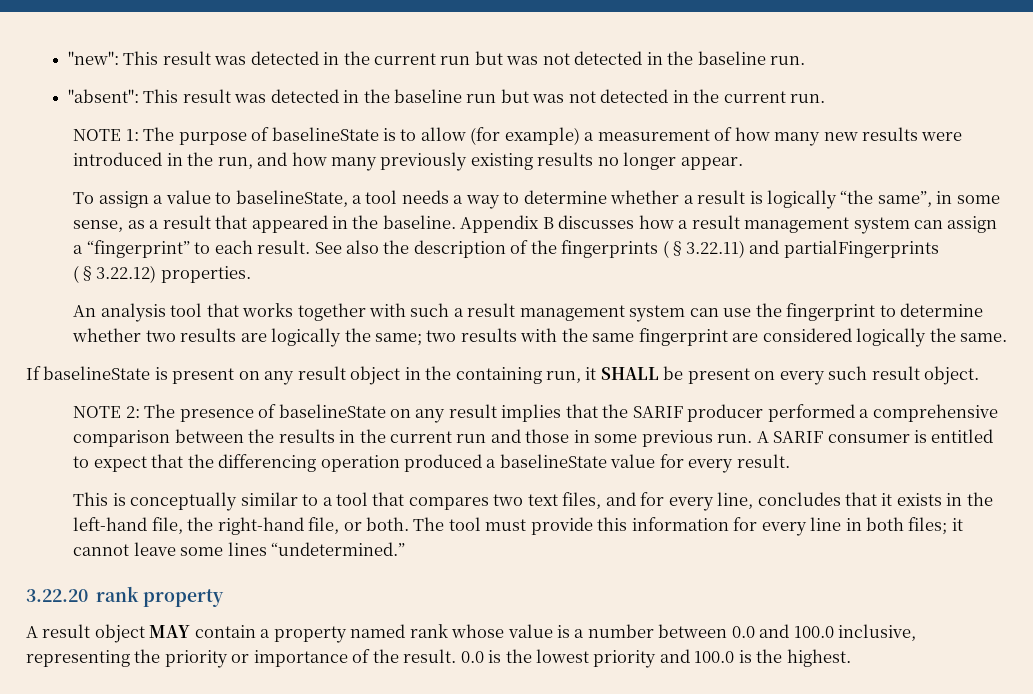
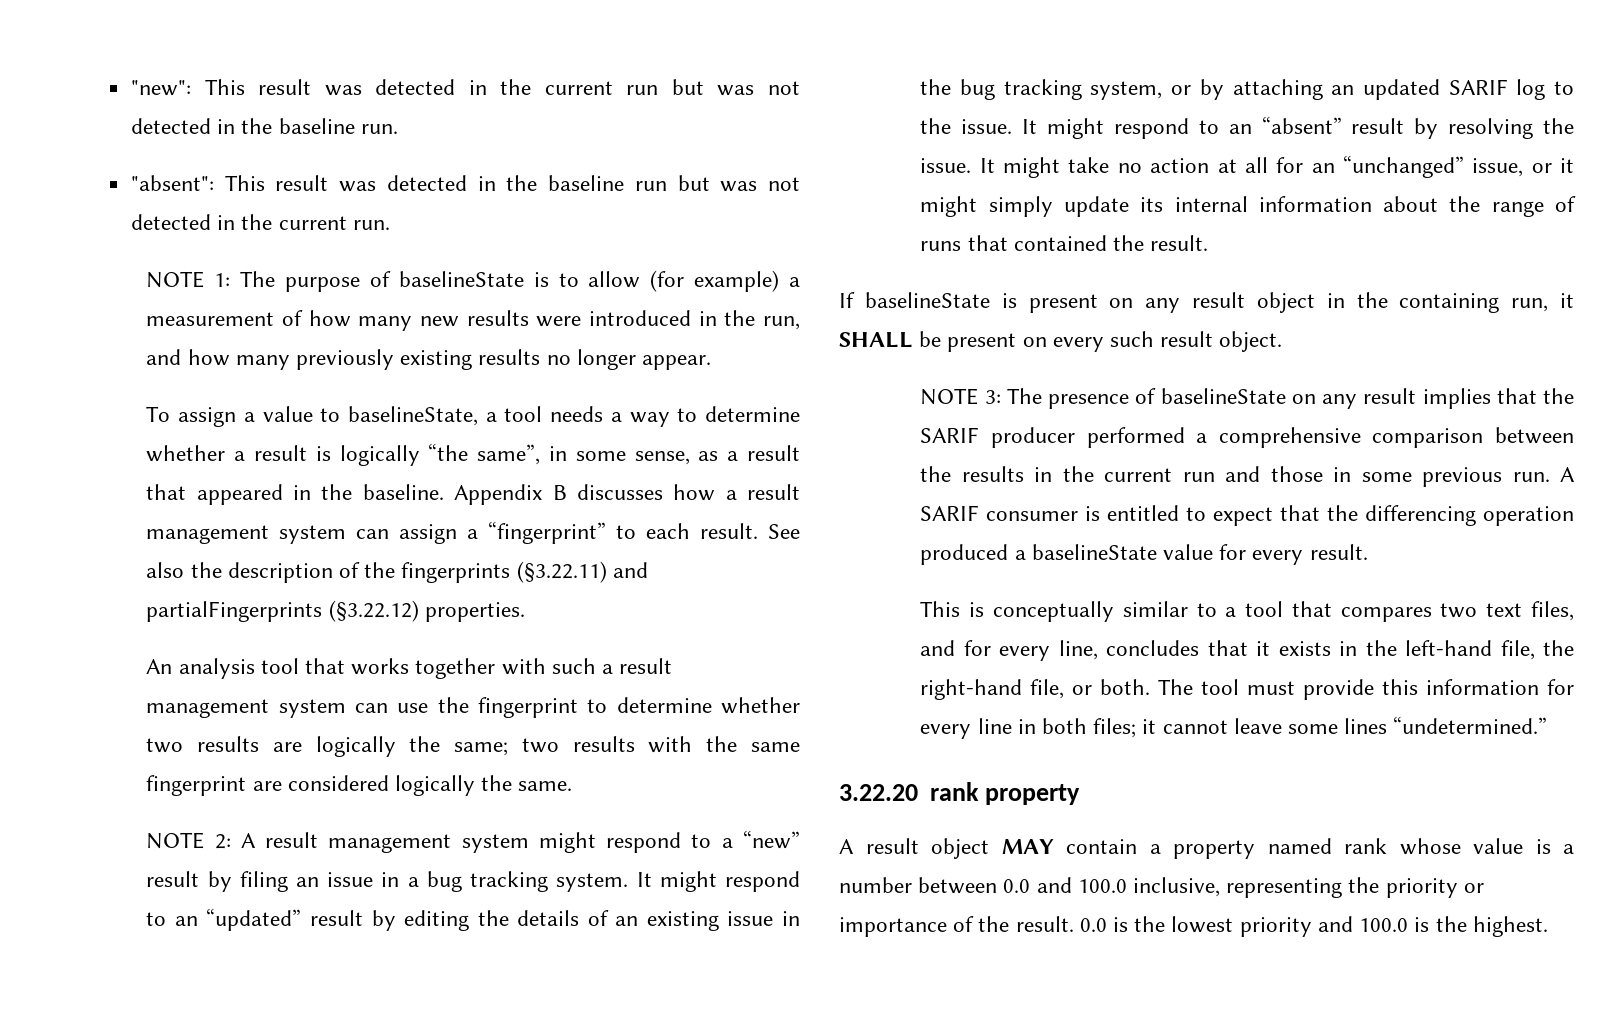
(1007, 337) none -> [146,830,800,853] [146,871,801,892] [146,908,800,931] [920,79,1574,100] [920,116,1574,139] [920,155,1574,178] [920,196,1576,217] [920,235,1209,251] // NOTE 2: A result management system might respond to a “new” result by filing an issue in a bug tracking system. It might respond to an “updated” result by editing the details of an existing issue in the bug tracking system, or by attaching an updated SARIF log to the issue. It might respond to an “absent” result by resolving the issue. It might take no action at all for an “unchanged” issue, or it might simply update its internal information about the range of runs that contained the result.
[125,406,140,418] 2: -> [984,390,1001,404] 3:

